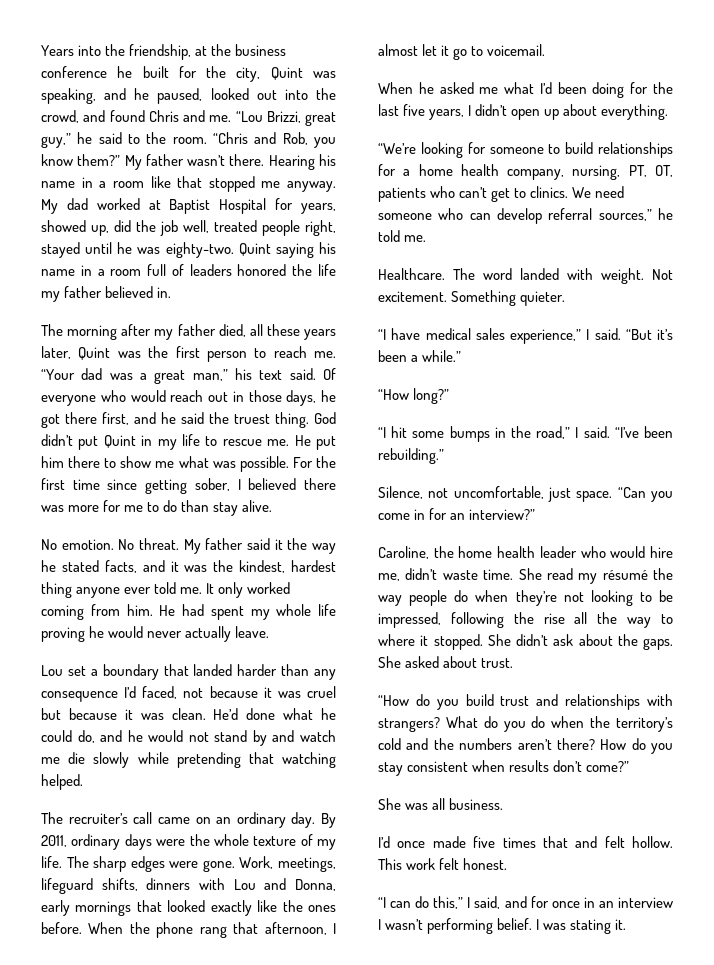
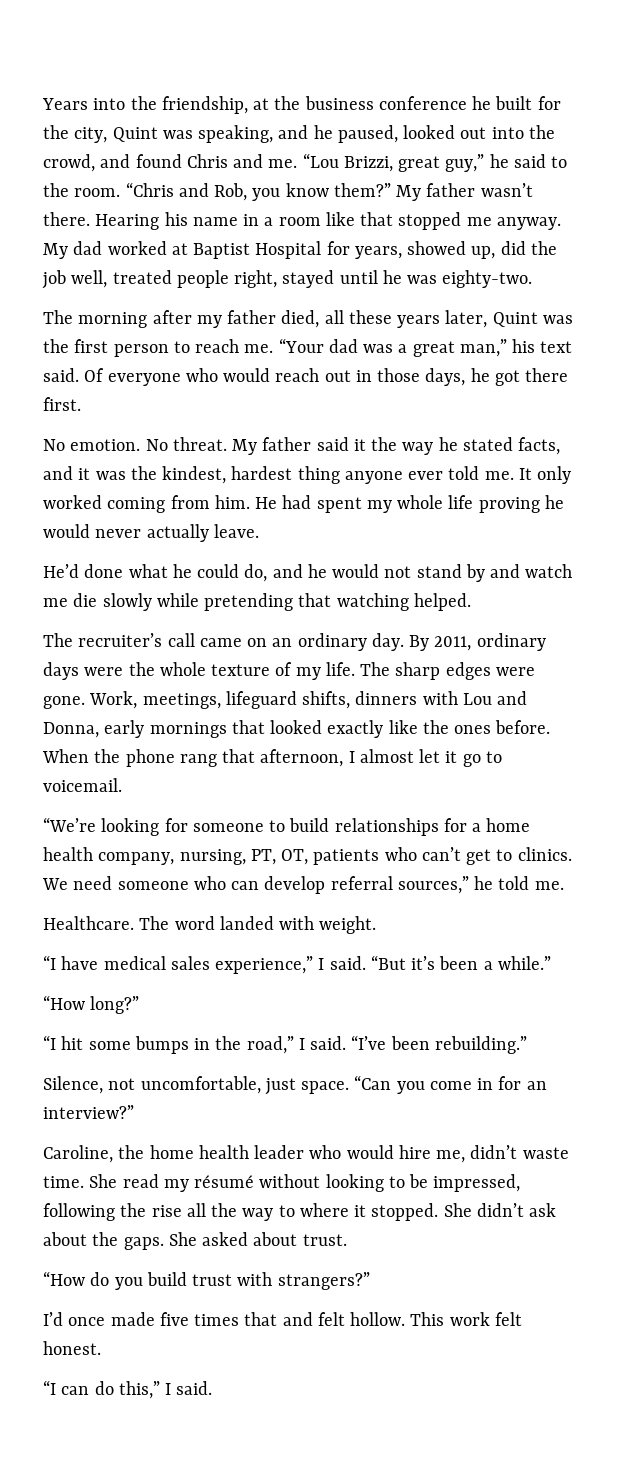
[238,242,336,258] [41,264,336,276] [41,286,172,302] Quint saying his name in a room full of leaders honored the life my father believed in. -> (533, 279) none
[102,412,336,428] [41,434,336,450] [41,456,337,472] [41,478,337,494] [41,500,273,516] first, and he said the truest thing. God didn’t put Quint in my life to rescue me. He put him there to show me what was possible. For the first time since getting sober, I believed there was more for me to do than stay alive. -> [43,397,81,411] first.
[41,664,336,680] [41,686,336,702] [41,708,206,720] Lou set a boundary that landed harder than any consequence I’d faced, not because it was cruel but because it was clean. -> (259, 531) none
[378,82,673,98] [378,104,669,120] // When he asked me what I’d been doing for the last five years, I didn’t open up about everything. -> (122, 785) none
[652,269,673,280] [378,290,566,306] Not excitement. Something quieter. -> (377, 925) none
[653,568,673,580] [378,590,584,606] the way people do when they’re not -> [259,1174,321,1188] without
[536,694,673,710] [378,716,673,732] [378,738,673,754] [378,760,630,776] [378,798,504,810] and relationships with strangers? What do you do when the territory’s cold and the numbers aren’t there? How do you stay consistent when results don’t come?” // She was all business. -> [237,1272,370,1290] with strangers?”
[474,896,673,909] [378,918,627,934] said, and for once in an interview I wasn’t performing belief. I was stating it. -> [176,1381,213,1395] said.

